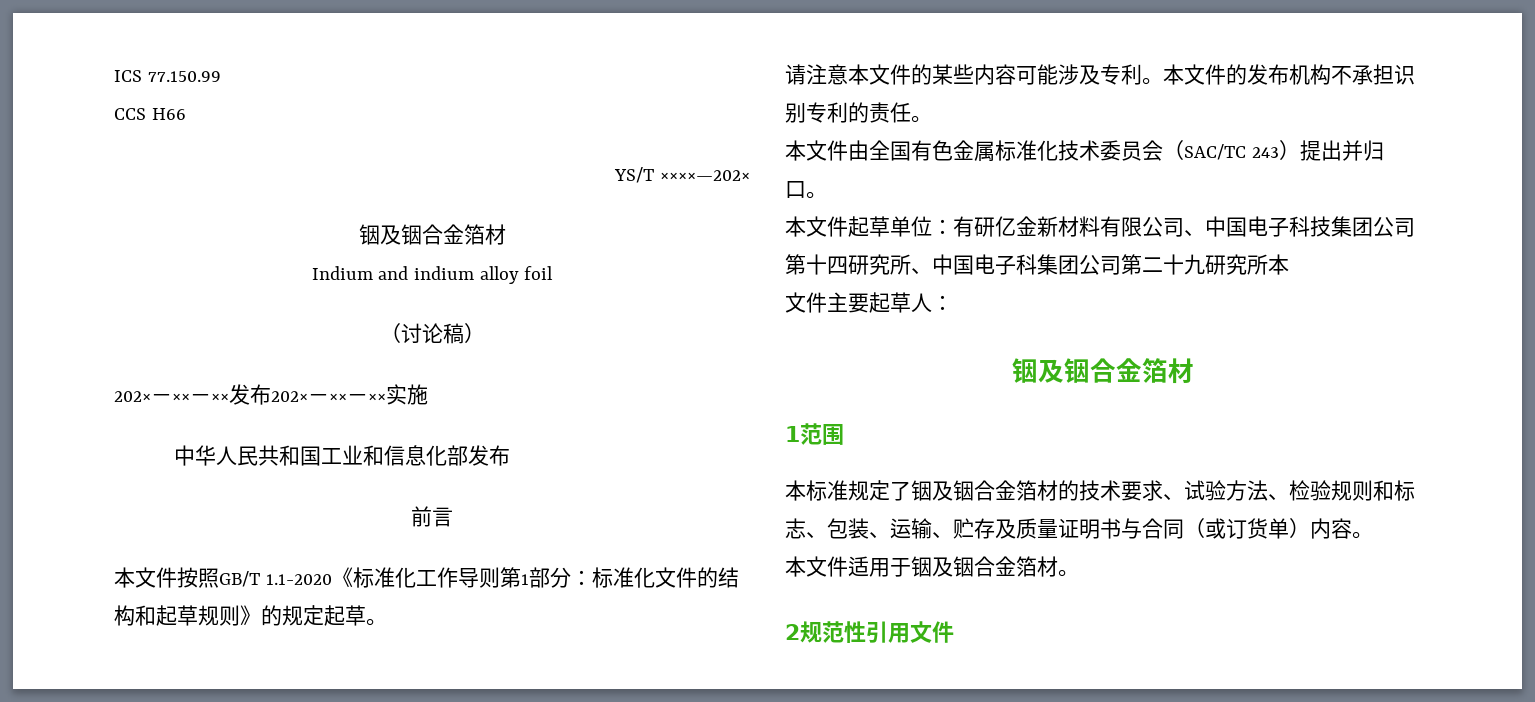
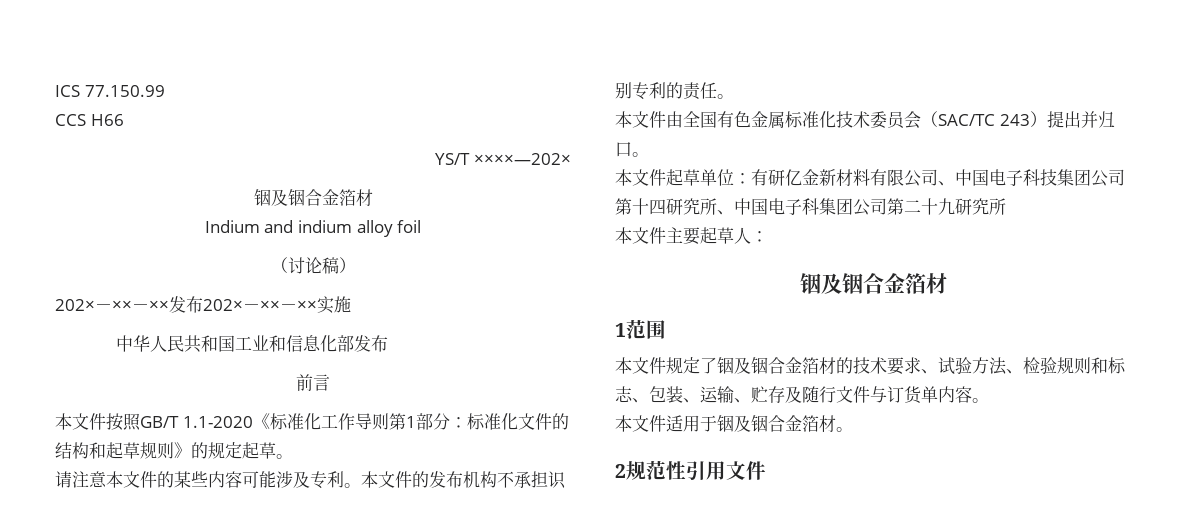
[1268,254,1289,275] 本 // -> [615,227,632,244] // 本
[806,480,848,501] 标准 -> [632,357,666,374] 文件
[1016,518,1310,539] 质量证明书与合同（或订货单） -> [802,386,938,404] 随行文件与订货单

